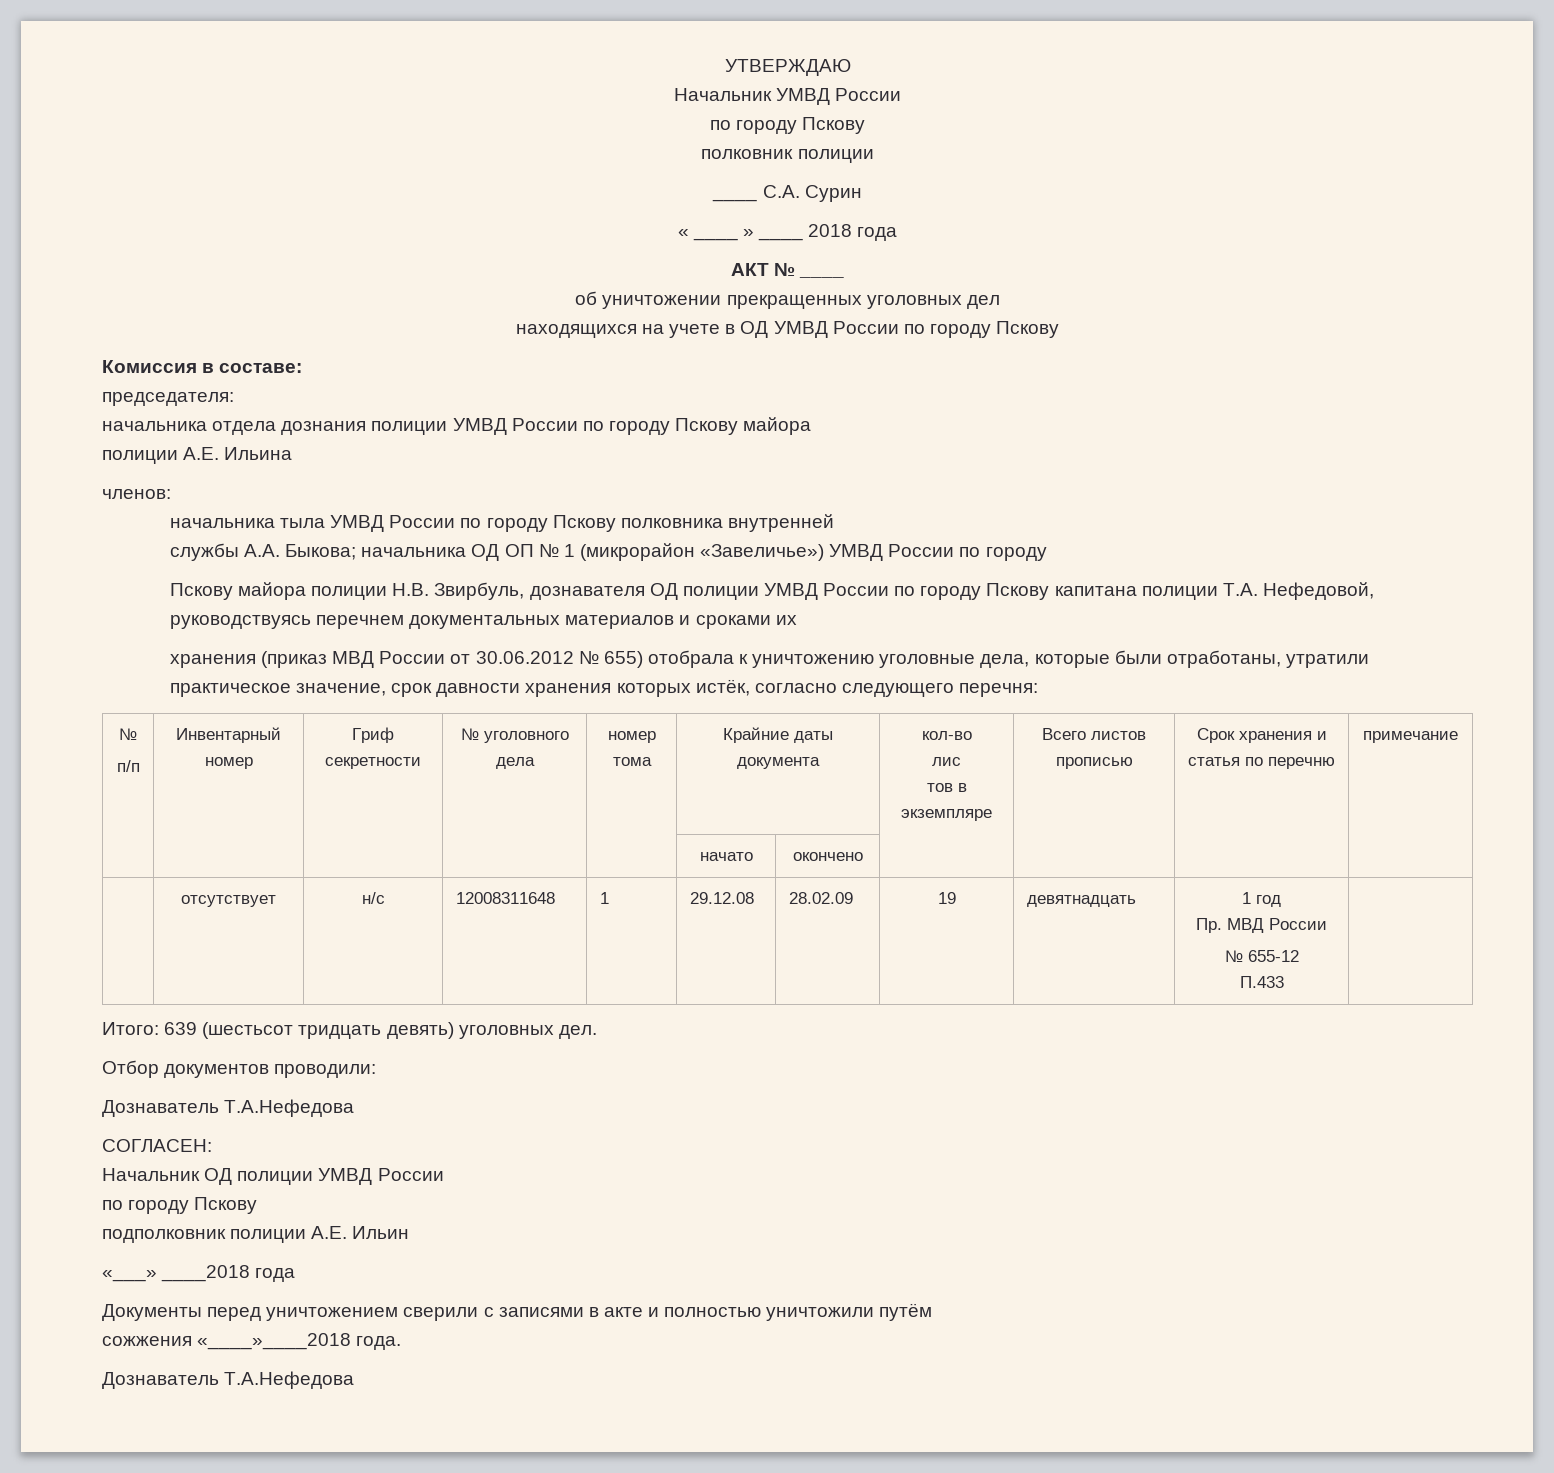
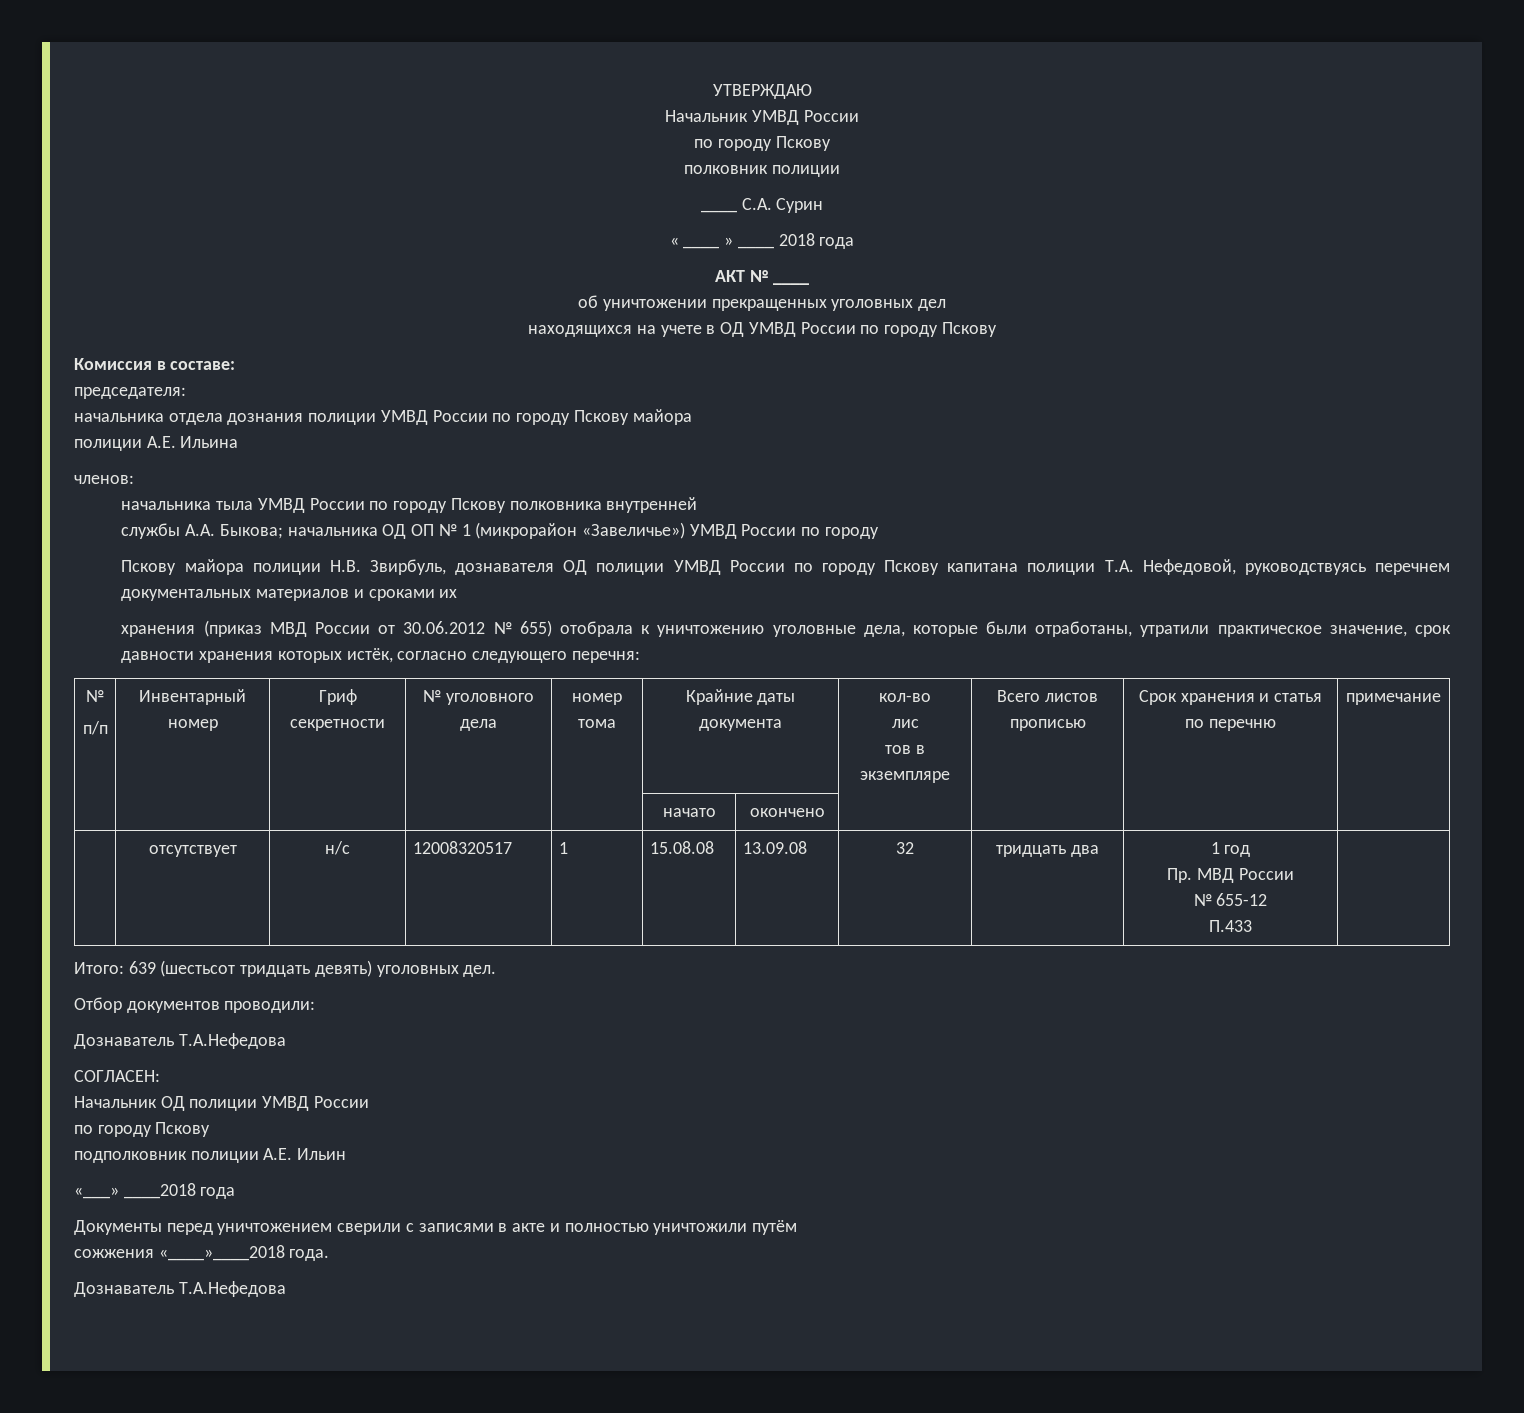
[455,892,555,904] [599,892,609,904] [689,892,754,904] [788,892,853,904] [937,892,956,904] [1026,895,1136,907] 12008311648 | 1 | 29.12.08 | 28.02.09 | 19 | девятнадцать -> [412,841,512,854] [558,842,568,854] [649,841,714,854] [742,841,807,854] [896,842,914,854] [996,845,1099,857] 12008320517 | 1 | 15.08.08 | 13.09.08 | 32 | тридцать два

